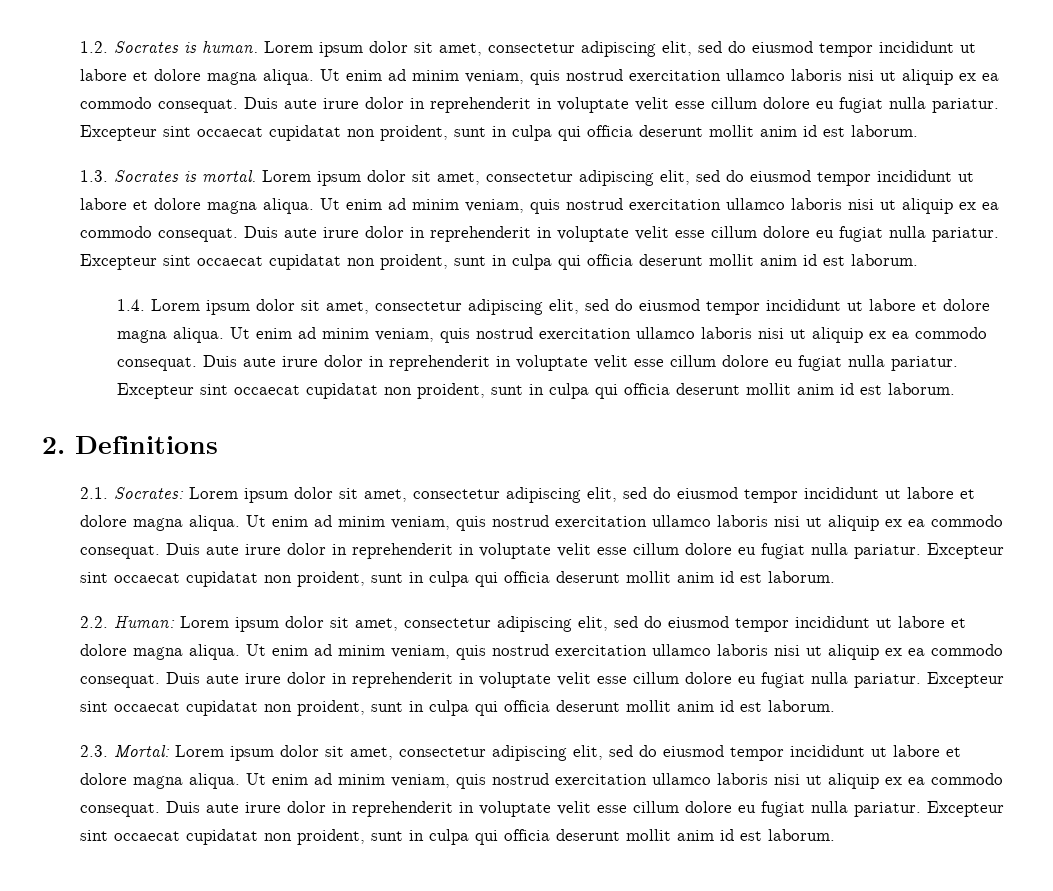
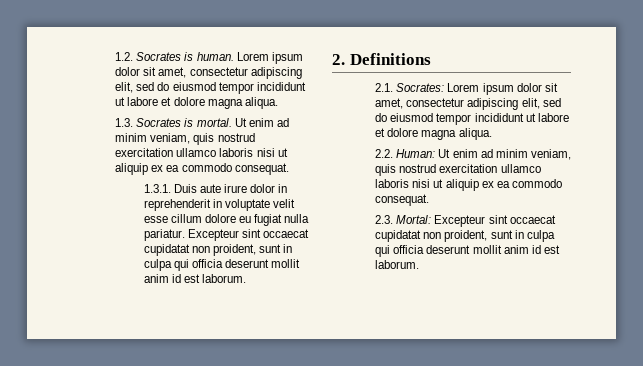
(314, 77) none -> [115,118,232,127] // 1.3. Socrates is mortal.
[243,97,999,113] [79,125,918,141] [79,170,974,186] [79,198,999,214] [79,226,999,242] [79,254,918,270] [117,299,991,315] [117,327,988,343] [117,357,198,371] Duis aute irure dolor in reprehenderit in voluptate velit esse cillum dolore eu fugiat nulla pariatur. Excepteur sint occaecat cupidatat non proident, sunt in culpa qui officia deserunt mollit anim id est laborum. // 1.3. Socrates is mortal. Lorem ipsum dolor sit amet, consectetur adipiscing elit, sed do eiusmod tempor incididunt ut labore et dolore magna aliqua. Ut enim ad minim veniam, quis nostrud exercitation ullamco laboris nisi ut aliquip ex ea commodo consequat. Duis aute irure dolor in reprehenderit in voluptate velit esse cillum dolore eu fugiat nulla pariatur. Excepteur sint occaecat cupidatat non proident, sunt in culpa qui officia deserunt mollit anim id est laborum. // 1.4. Lorem ipsum dolor sit amet, consectetur adipiscing elit, sed do eiusmod tempor incididunt ut labore et dolore magna aliqua. Ut enim ad minim veniam, quis nostrud exercitation ullamco laboris nisi ut aliquip ex ea commodo consequat. -> [143,184,171,193] // 1.3.1.
(240, 523) none -> [375,149,436,158] // 2.2. Human:
[165,543,921,559] Duis aute irure dolor in reprehenderit in voluptate velit esse cillum dolore eu fugiat nulla pariatur. -> [375,215,432,224] // 2.3. Mortal:
[79,616,966,632] [79,644,1003,660] [79,672,1004,688] [79,700,835,716] [79,745,961,761] [79,773,1003,789] [79,801,1004,817] [79,829,835,845] // 2.2. Human: Lorem ipsum dolor sit amet, consectetur adipiscing elit, sed do eiusmod tempor incididunt ut labore et dolore magna aliqua. Ut enim ad minim veniam, quis nostrud exercitation ullamco laboris nisi ut aliquip ex ea commodo consequat. Duis aute irure dolor in reprehenderit in voluptate velit esse cillum dolore eu fugiat nulla pariatur. Excepteur sint occaecat cupidatat non proident, sunt in culpa qui officia deserunt mollit anim id est laborum. // 2.3. Mortal: Lorem ipsum dolor sit amet, consectetur adipiscing elit, sed do eiusmod tempor incididunt ut labore et dolore magna aliqua. Ut enim ad minim veniam, quis nostrud exercitation ullamco laboris nisi ut aliquip ex ea commodo consequat. Duis aute irure dolor in reprehenderit in voluptate velit esse cillum dolore eu fugiat nulla pariatur. Excepteur sint occaecat cupidatat non proident, sunt in culpa qui officia deserunt mollit anim id est laborum. -> (420, 264) none

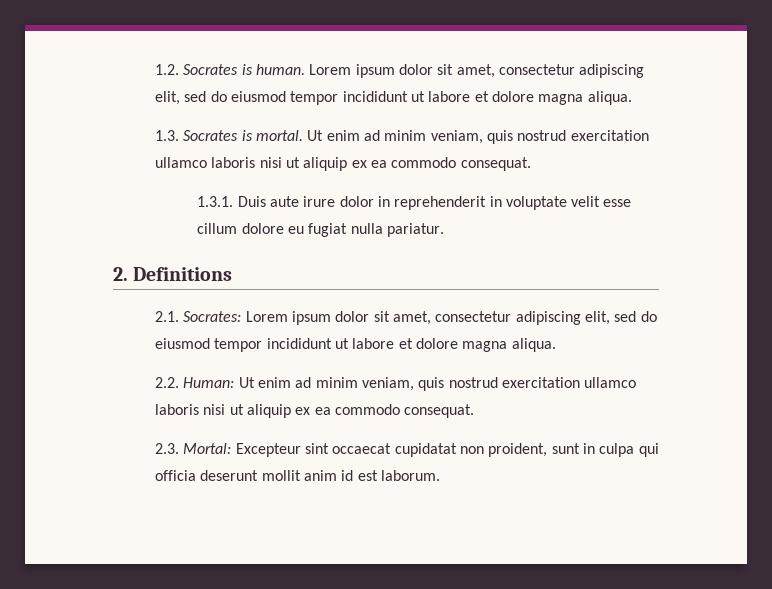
[187,229,310,241] [143,244,293,256] [143,259,301,271] [143,274,247,283] Excepteur sint occaecat cupidatat non proident, sunt in culpa qui officia deserunt mollit anim id est laborum. -> (444, 230) none

